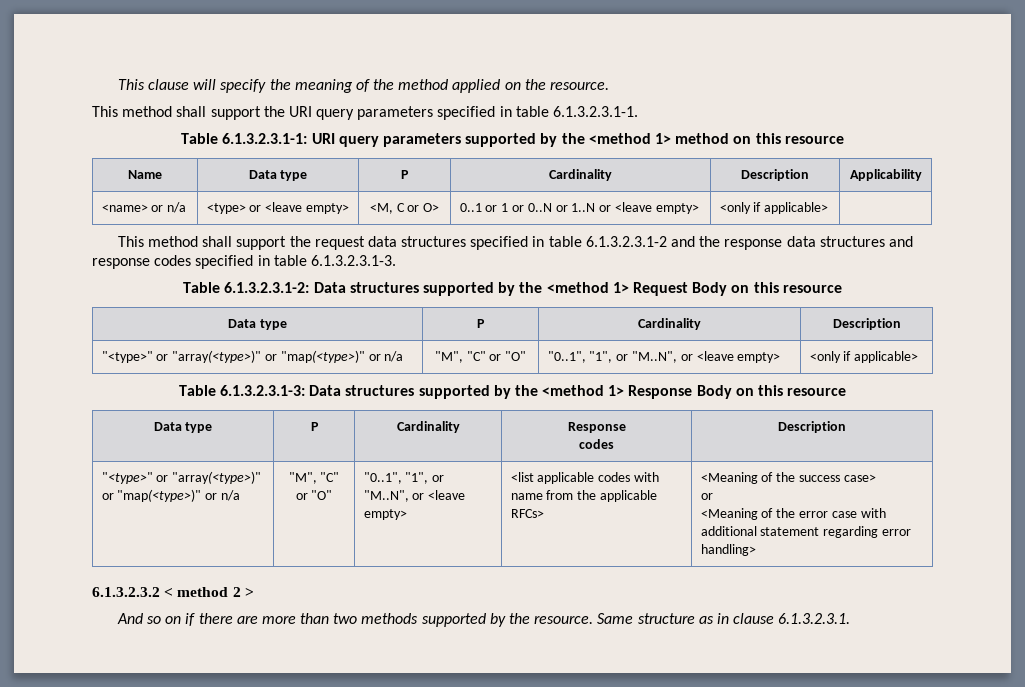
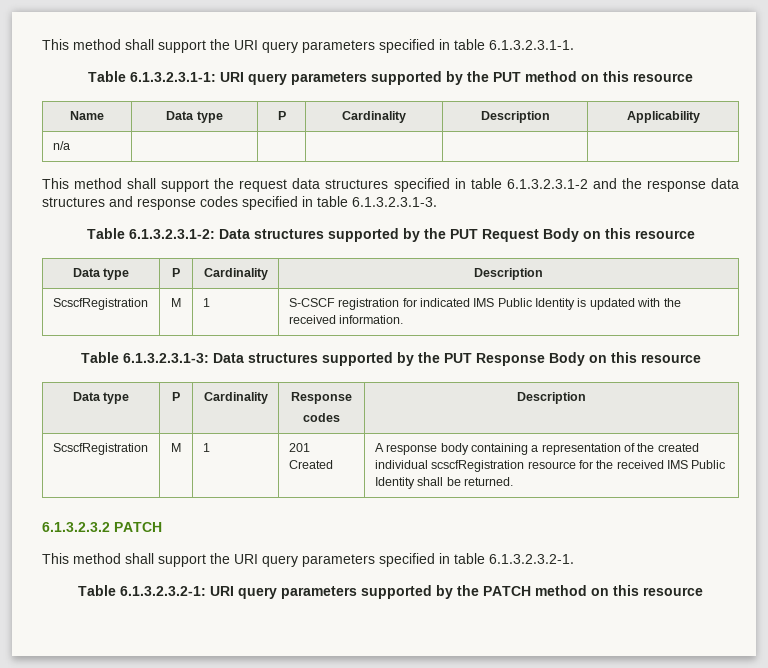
[117,79,609,93] [92,106,118,117] This clause will specify the meaning of the method applied on the resource. // This -> [42,39,69,50] This
[588,133,671,144] <method 1> -> [493,72,521,82] PUT
[101,202,187,213] [206,202,350,214] [369,203,440,214] [459,202,699,214] [719,202,829,214] <name> or n/a | <type> or <leave empty> | <M, C or O> | 0..1 or 1 or 0..N or 1..N or <leave empty> | <only if applicable> -> [52,141,70,150] n/a | | | |
[546,282,629,293] <method 1> -> [449,229,478,239] PUT
[101,350,404,363] [434,351,527,363] [547,351,781,363] [809,351,919,363] "<type>" or "array(<type>)" or "map(<type>)" or n/a | "M", "C" or "O" | "0..1", "1", or "M..N", or <leave empty> | <only if applicable> -> [52,298,148,310] [171,298,181,307] [202,298,210,307] [288,298,681,310] [288,315,404,324] ScscfRegistration | M | 1 | S-CSCF registration for indicated IMS Public Identity is updated with the received information.
[542,385,625,396] <method 1> -> [443,353,472,363] PUT
[101,471,262,484] [101,489,241,502] [288,472,340,484] [295,490,333,500] [363,472,445,484] [363,490,466,502] [363,509,407,520] [510,472,660,484] [510,490,658,502] [510,509,544,518] [700,472,876,484] [700,493,713,500] [700,508,886,520] [700,526,912,538] [700,544,756,556] [92,587,254,597] [116,613,851,627] "<type>" or "array(<type>)" or "map(<type>)" or n/a | "M", "C" or "O" | "0..1", "1", or "M..N", or <leave empty> | <list applicable codes with name from the applicable RFCs> | <Meaning of the success case> // or // <Meaning of the error case with additional statement regarding error handling> // 6.1.3.2.3.2 < method 2 > // And so on if there are more than two methods supported by the resource. Same structure as in clause 6.1.3.2.3.1. -> [52,443,148,455] [171,443,181,452] [202,443,210,452] [288,443,310,452] [288,460,333,469] [374,443,699,455] [374,460,726,472] [374,477,513,489] [42,522,162,532] [42,553,574,567] [78,585,703,599] ScscfRegistration | M | 1 | 201 Created | A response body containing a representation of the created individual scscfRegistration resource for the received IMS Public Identity shall be returned. // 6.1.3.2.3.2 PATCH // This method shall support the URI query parameters specified in table 6.1.3.2.3.2-1. // Table 6.1.3.2.3.2-1: URI query parameters supported by the PATCH method on this resource

